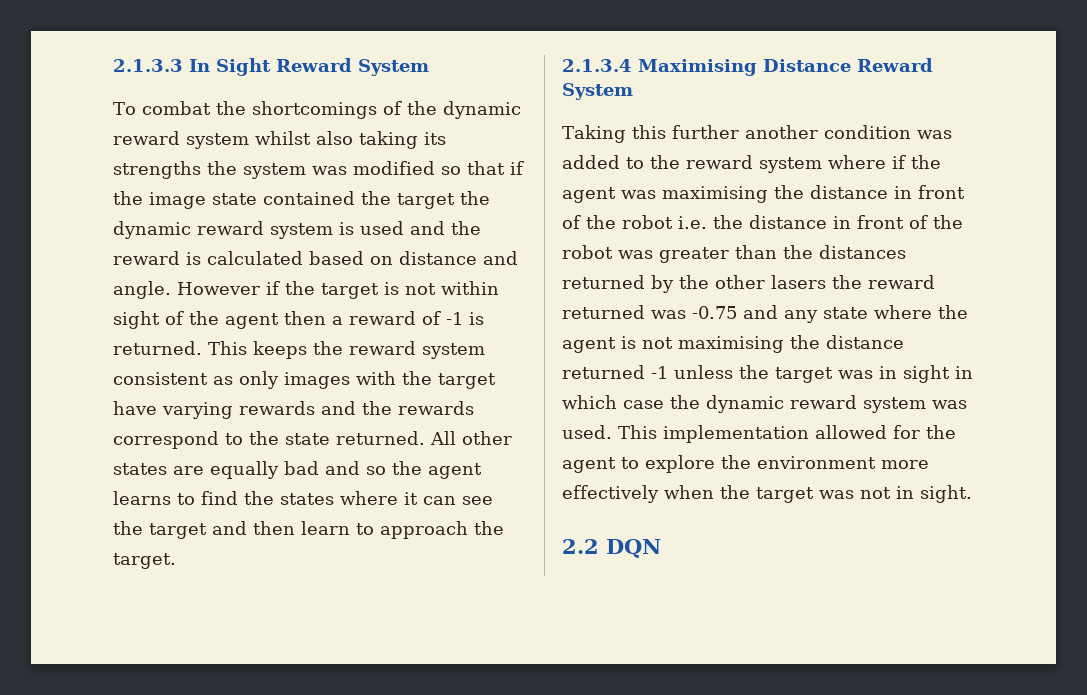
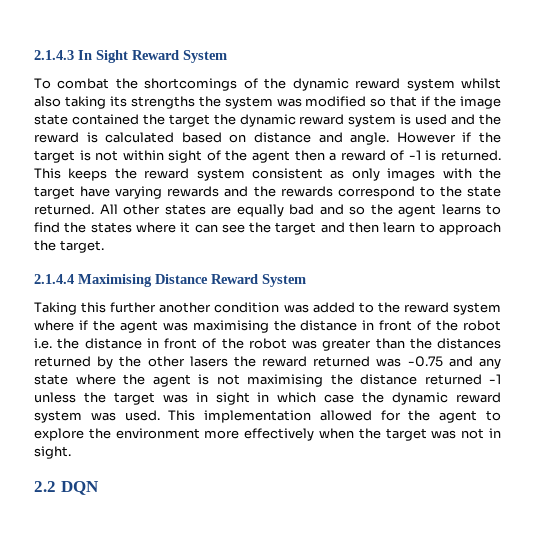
[113,59,183,72] 2.1.3.3 -> [34,50,74,60] 2.1.4.3
[562,59,632,72] 2.1.3.4 -> [34,274,74,284] 2.1.4.4

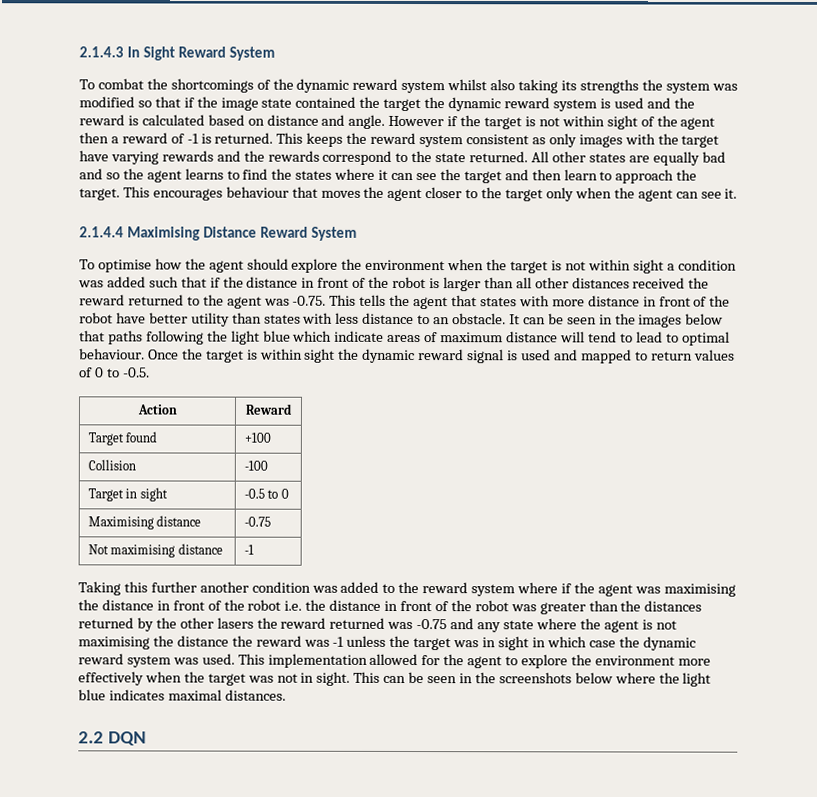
(104, 246) none -> [122,186,738,202] This encourages behaviour that moves the agent closer to the target only when the agent can see it.
(306, 280) none -> [79,258,737,274] [78,276,710,292] [79,294,731,310] [79,312,724,328] [79,330,730,346] [79,348,735,364] [79,367,150,378] [136,404,177,415] [245,403,292,415] [87,431,158,446] [243,432,271,443] [87,459,136,471] [243,460,268,471] [87,487,168,502] [243,488,289,499] [87,515,202,530] [243,516,271,527] [87,543,223,558] [243,544,254,555] // To optimise how the agent should explore the environment when the target is not within sight a condition was added such that if the distance in front of the robot is larger than all other distances received the reward returned to the agent was -0.75. This tells the agent that states with more distance in front of the robot have better utility than states with less distance to an obstacle. It can be seen in the images below that paths following the light blue which indicate areas of maximum distance will tend to lead to optimal behaviour. Once the target is within sight the dynamic reward signal is used and mapped to return values of 0 to -0.5. // Action | Reward // Target found | +100 // Collision | -100 // Target in sight | -0.5 to 0 // Maximising distance | -0.75 // Not maximising distance | -1
[424,374,482,385] returned -> [231,635,330,647] the reward was
(71, 452) none -> [353,671,712,687] [78,689,286,701] This can be seen in the screenshots below where the light blue indicates maximal distances.

